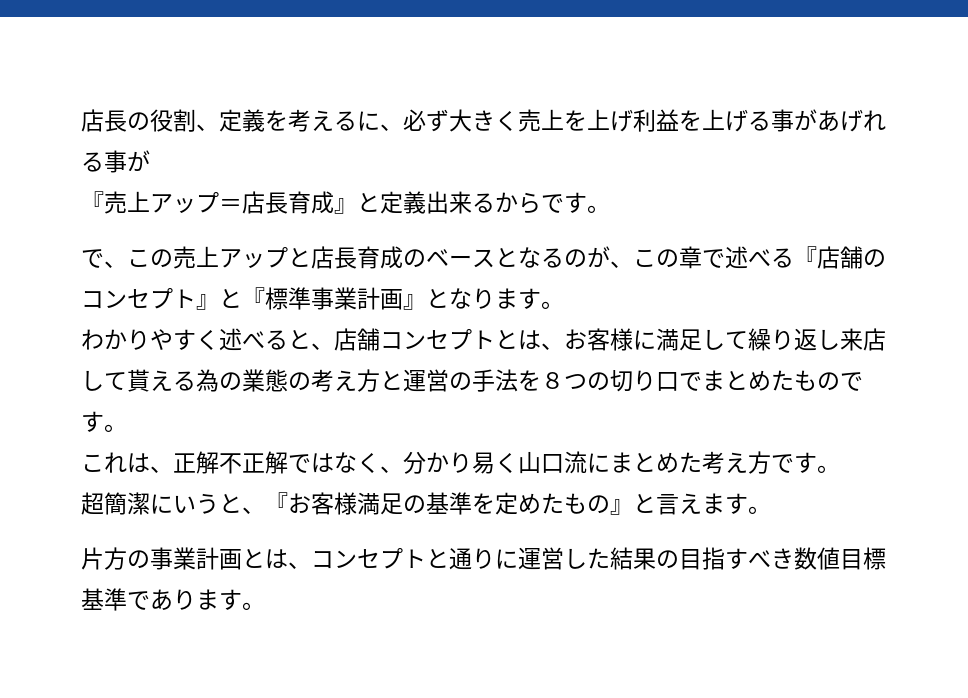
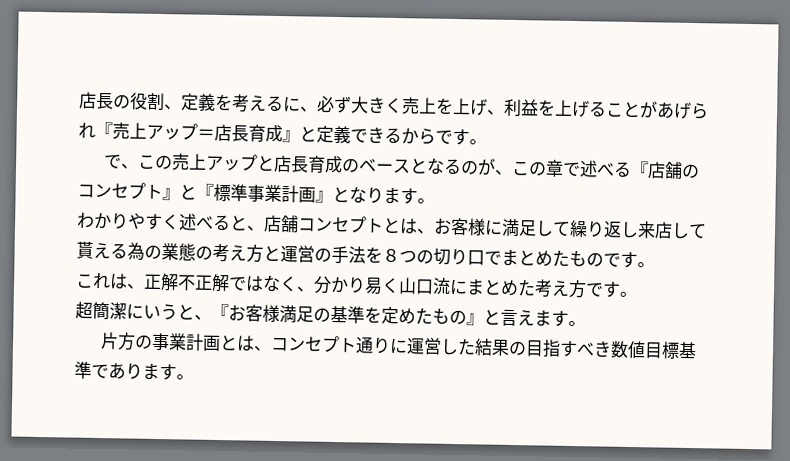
(633, 120) none -> [486,109,505,115] 、
[771,109,886,132] [81,150,150,173] 事があげれる事が // -> [605,101,709,120] [78,122,96,139] ことがあげられ
[426,191,472,214] 出来 -> [350,126,385,144] でき
[426,548,449,568] と -> (358, 345) none

